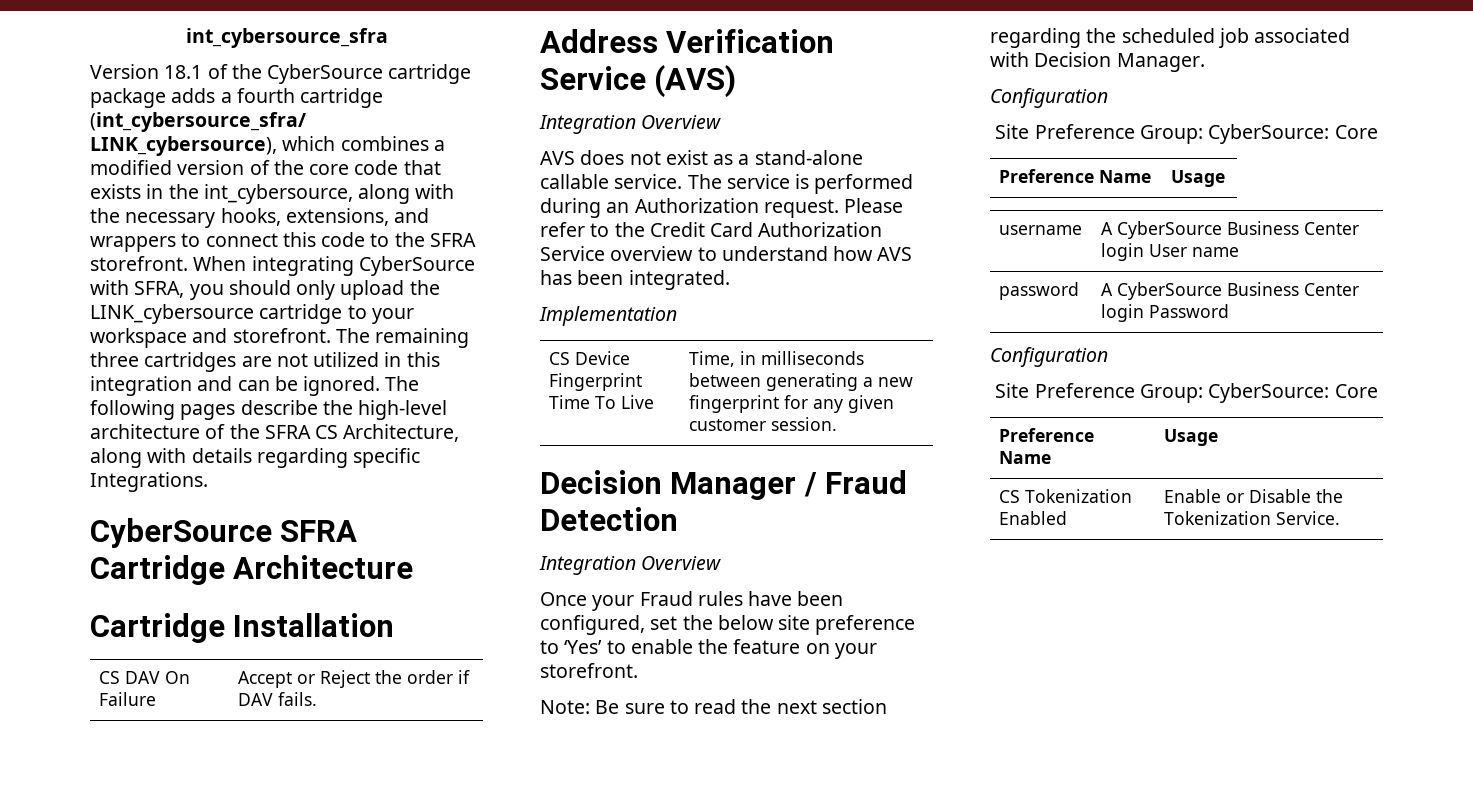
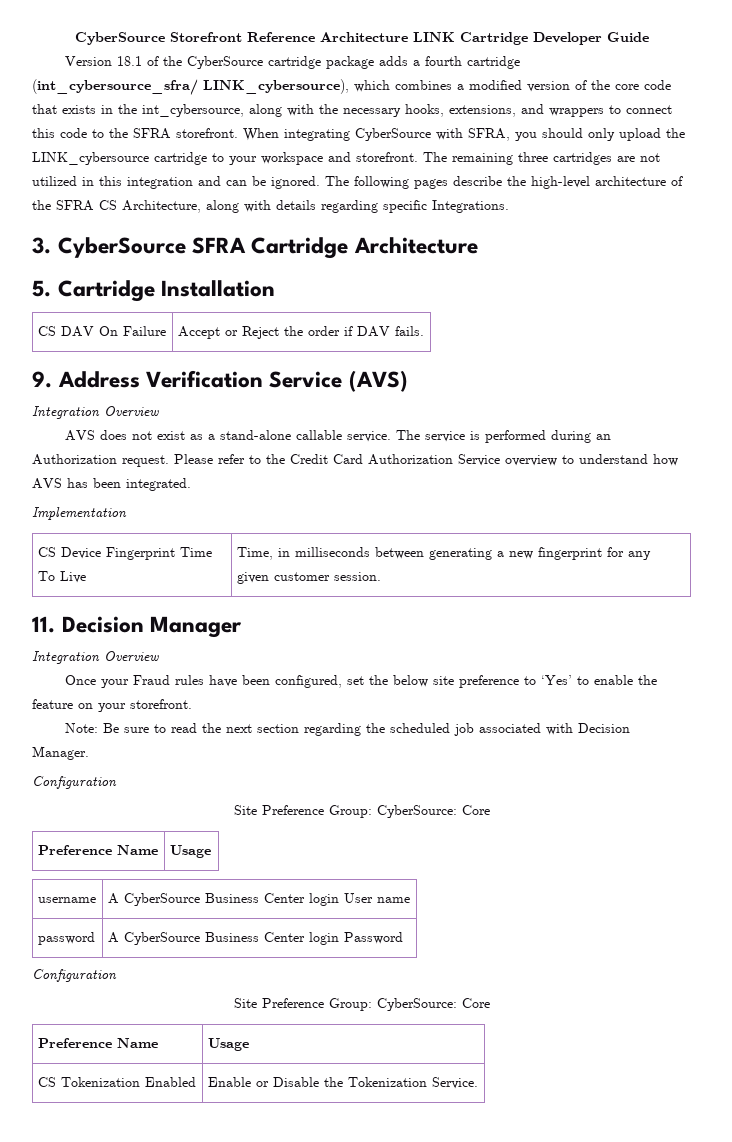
[185,28,388,48] int_cybersource_sfra -> [74,32,649,45] CyberSource Storefront Reference Architecture LINK Cartridge Developer Guide
(208, 482) none -> [32,237,51,254] 3.
(414, 567) none -> [32,280,51,297] 5.
(318, 699) none -> [32,371,52,388] 9.
(838, 424) none -> [32,616,55,633] 11.
[803,470,908,497] [540,507,678,531] / Fraud Detection -> (243, 627) none

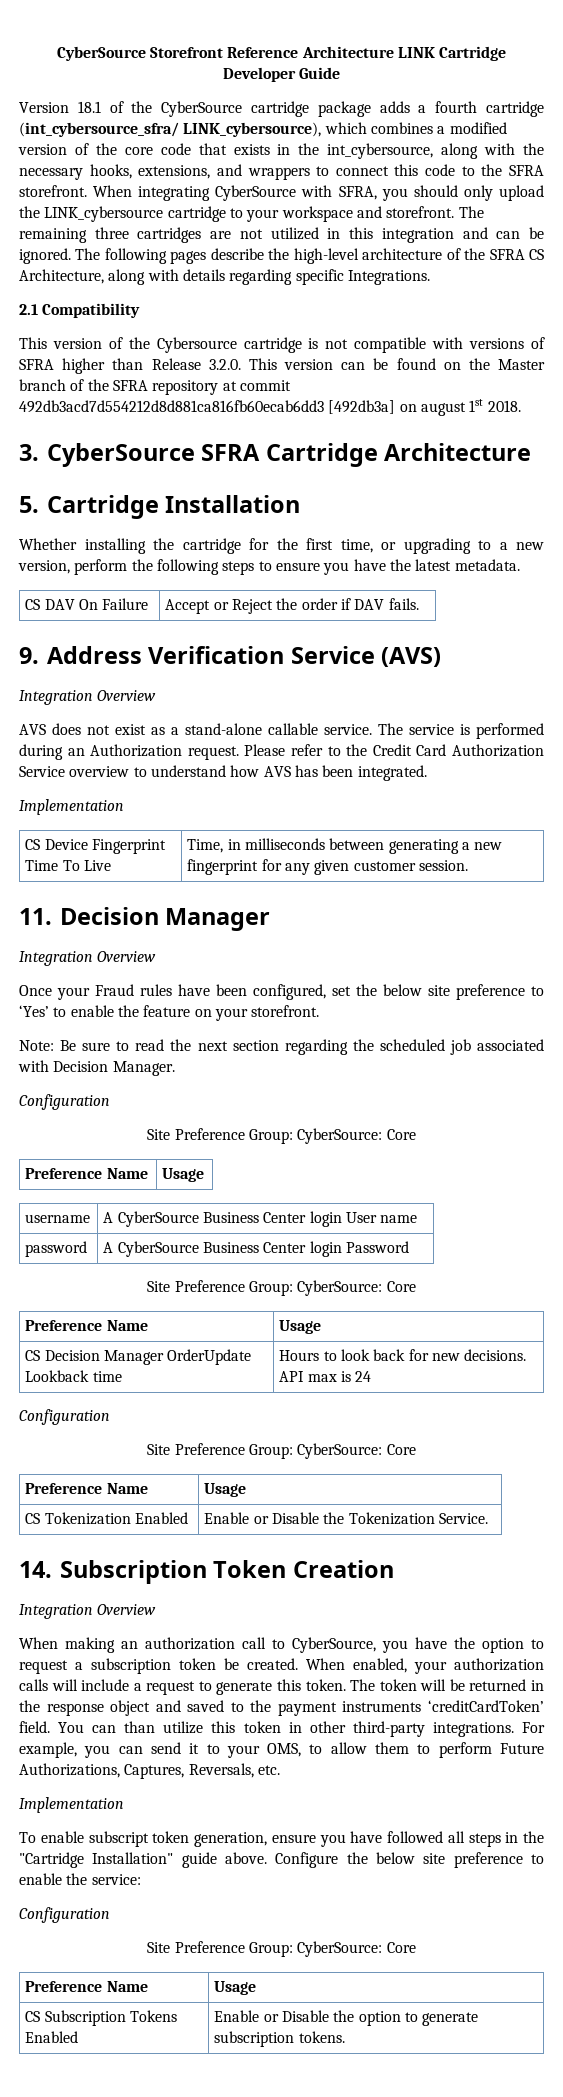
(509, 206) none -> [19,303,141,318] [19,337,546,353] [19,358,545,374] [19,379,291,395] [19,399,521,416] // 2.1 Compatibility // This version of the Cybersource cartridge is not compatible with versions of SFRA higher than Release 3.2.0. This version can be found on the Master branch of the SFRA repository at commit 492db3acd7d554212d8d881ca816fb60ecab6dd3 [492db3a] on august 1st 2018.
(276, 288) none -> [19,538,544,554] [18,559,520,575] // Whether installing the cartridge for the first time, or upgrading to a new version, perform the following steps to ensure you have the latest metadata.
(403, 938) none -> [147,1280,416,1296] [25,1320,148,1331] [279,1320,322,1334] [25,1349,252,1365] [25,1370,122,1382] [279,1349,527,1361] [279,1371,372,1382] // Site Preference Group: CyberSource: Core // Preference Name | Usage // CS Decision Manager OrderUpdate Lookback time | Hours to look back for new decisions. API max is 24
(478, 1083) none -> [19,1560,394,1584] [19,1604,157,1619] [19,1637,544,1653] [19,1658,544,1674] [19,1679,544,1695] [19,1700,544,1716] [19,1721,546,1737] [19,1742,545,1758] [19,1763,280,1779] [19,1797,124,1813] [19,1831,544,1847] [19,1852,544,1868] [19,1873,141,1885] [19,1907,110,1923] [147,1941,416,1957] [25,1981,148,1992] [214,1981,257,1995] [25,2010,178,2026] [25,2031,79,2043] [214,2010,479,2026] [214,2031,345,2047] // 14. Subscription Token Creation // Integration Overview // When making an authorization call to CyberSource, you have the option to request a subscription token be created. When enabled, your authorization calls will include a request to generate this token. The token will be returned in the response object and saved to the payment instruments ‘creditCardToken’ field. You can than utilize this token in other third-party integrations. For example, you can send it to your OMS, to allow them to perform Future Authorizations, Captures, Reversals, etc. // Implementation // To enable subscript token generation, ensure you have followed all steps in the "Cartridge Installation" guide above. Configure the below site preference to enable the service: // Configuration // Site Preference Group: CyberSource: Core // Preference Name | Usage // CS Subscription Tokens Enabled | Enable or Disable the option to generate subscription tokens.

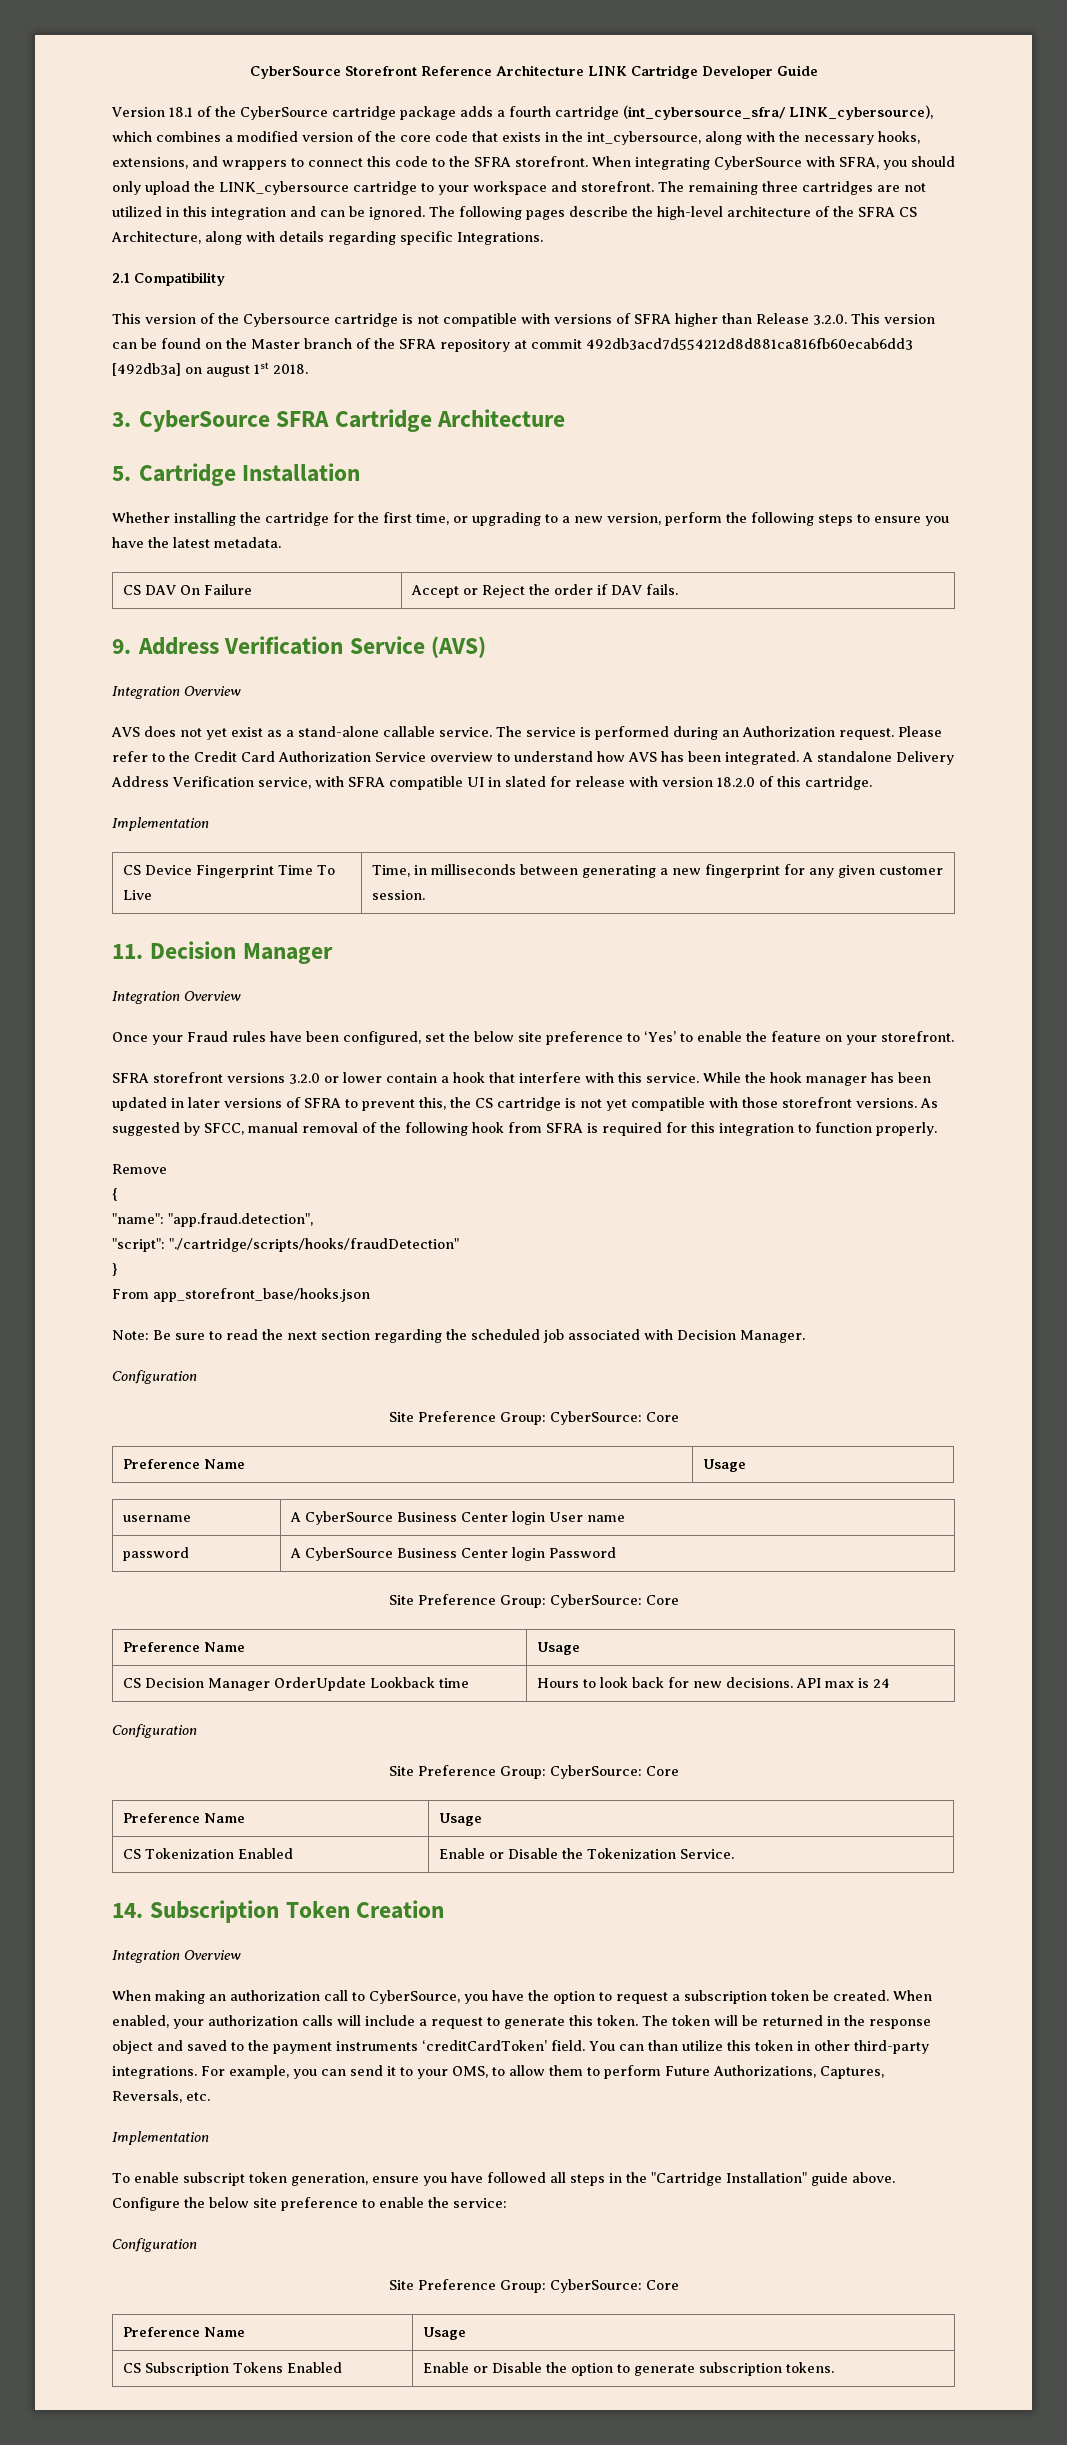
(110, 730) none -> [206,728,227,740] yet
(427, 773) none -> [802,751,954,765] [111,776,872,790] A standalone Delivery Address Verification service, with SFRA compatible UI in slated for release with version 18.2.0 of this cartridge.
(320, 1011) none -> [112,1072,931,1086] [112,1097,938,1111] [112,1122,937,1136] [112,1164,167,1174] [112,1188,118,1201] [112,1213,313,1227] [112,1238,459,1252] [112,1263,118,1276] [112,1288,370,1302] // SFRA storefront versions 3.2.0 or lower contain a hook that interfere with this service. While the hook manager has been updated in later versions of SFRA to prevent this, the CS cartridge is not yet compatible with those storefront versions. As suggested by SFCC, manual removal of the following hook from SFRA is required for this integration to function properly. // Remove // { // "name": "app.fraud.detection", // "script": "./cartridge/scripts/hooks/fraudDetection" // } // From app_storefront_base/hooks.json

